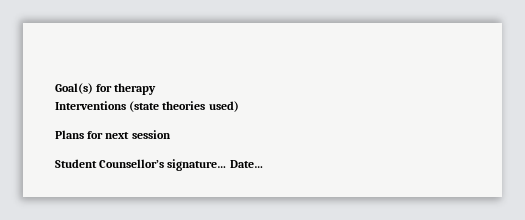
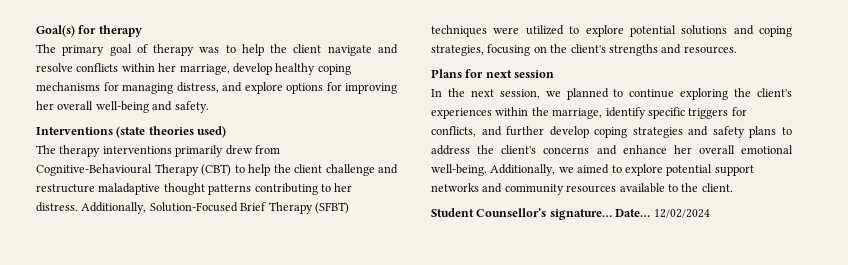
[55,101,239,112] [55,130,171,139] Interventions (state theories used) // Plans for next session -> [36,44,398,56] [36,63,351,75] [36,82,397,94] [36,101,209,113] [36,126,227,138] [36,145,280,157] [36,164,398,176] [36,183,353,195] [36,202,349,214] [431,25,792,37] [431,44,737,56] [431,69,555,78] [431,88,792,100] [431,107,747,119] [431,126,792,138] [431,145,793,155] [431,164,754,176] [431,183,733,195] The primary goal of therapy was to help the client navigate and resolve conflicts within her marriage, develop healthy coping mechanisms for managing distress, and explore options for improving her overall well-being and safety. // Interventions (state theories used) // The therapy interventions primarily drew from Cognitive-Behavioural Therapy (CBT) to help the client challenge and restructure maladaptive thought patterns contributing to her distress. Additionally, Solution-Focused Brief Therapy (SFBT) techniques were utilized to explore potential solutions and coping strategies, focusing on the client's strengths and resources. // Plans for next session // In the next session, we planned to continue exploring the client's experiences within the marriage, identify specific triggers for conflicts, and further develop coping strategies and safety plans to address the client's concerns and enhance her overall emotional well-being. Additionally, we aimed to explore potential support networks and community resources available to the client.
(263, 164) none -> [653,209,710,218] 12/02/2024

